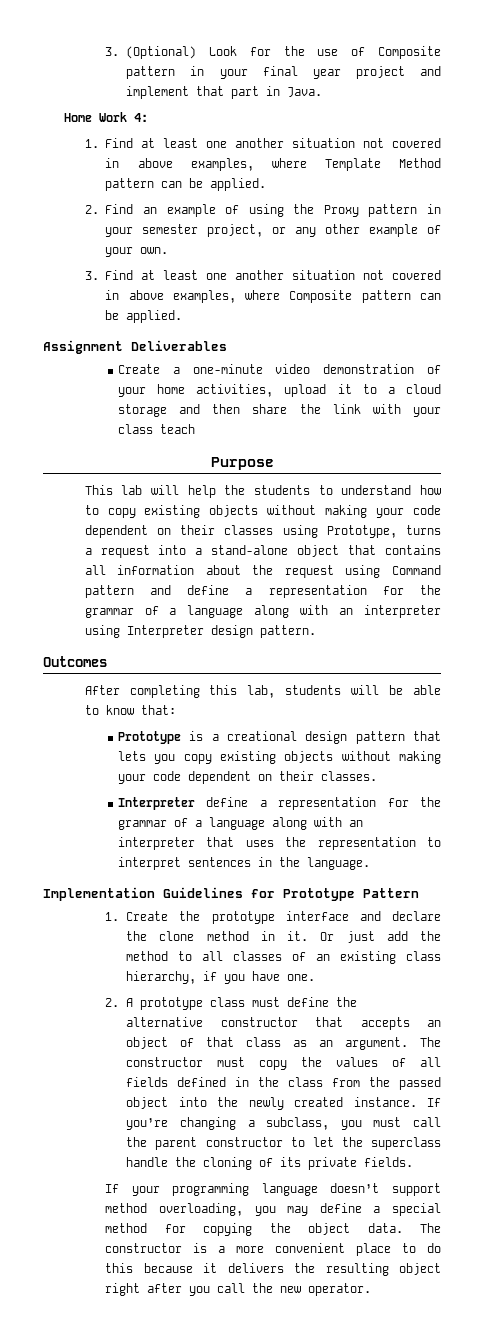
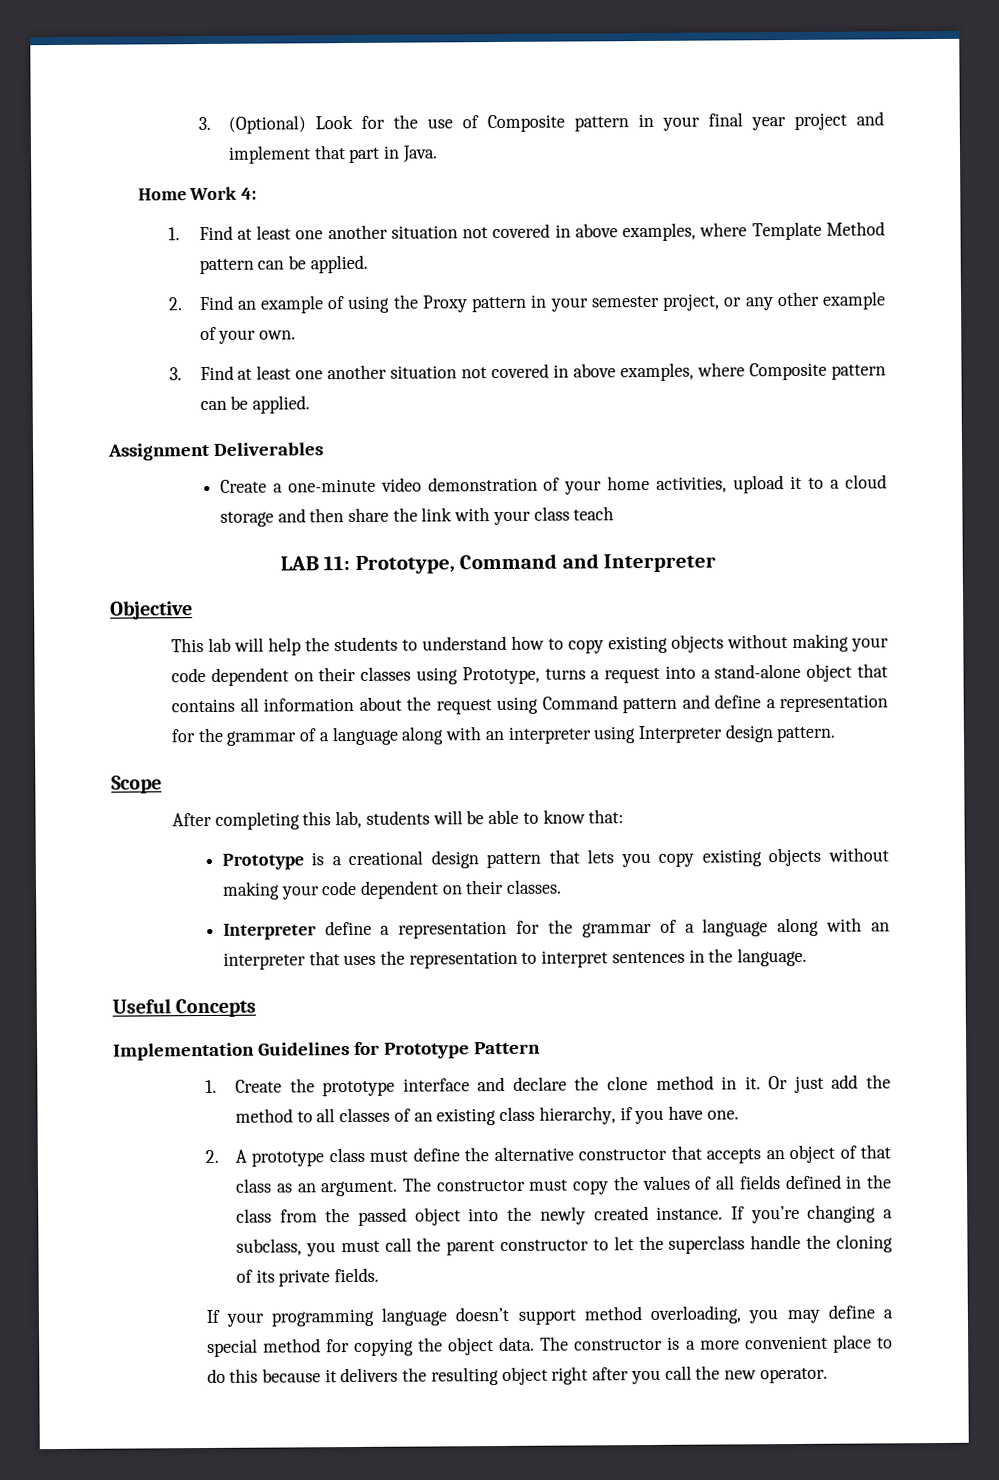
[210,457,274,470] Purpose -> [279,553,717,574] [110,600,193,620] LAB 11: Prototype, Command and Interpreter // Objective
[43,656,107,667] Outcomes -> [111,775,162,794] Scope
(371, 863) none -> [112,998,257,1018] // Useful Concepts

